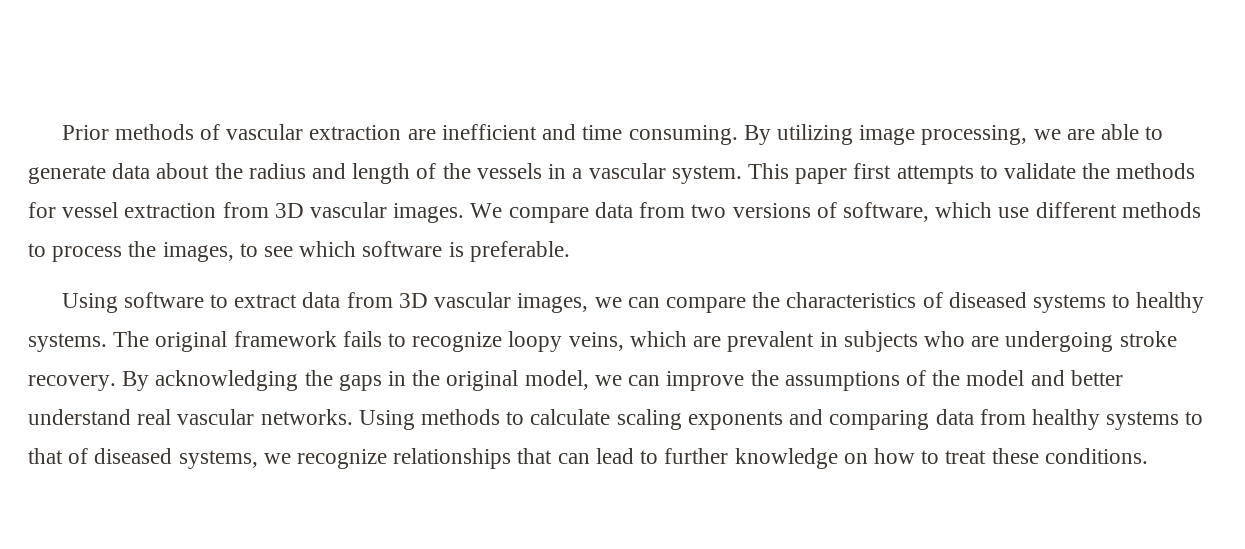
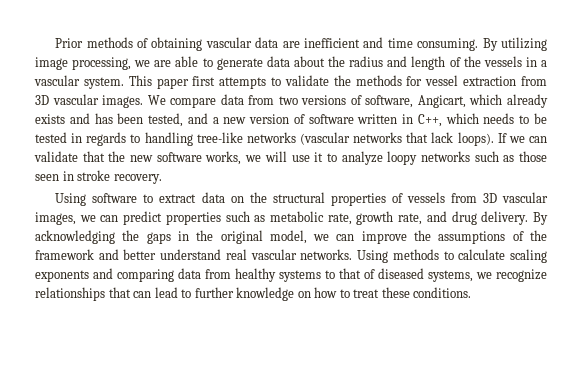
[226,124,402,140] vascular extraction -> [151,37,279,51] obtaining vascular data
[935,202,1201,218] [28,241,570,262] which use different methods to process the images, to see which software is preferable. -> [417,94,549,108] [35,113,547,127] [35,132,548,146] [34,151,547,165] [35,170,162,184] Angicart, which already exists and has been tested, and a new version of software written in C++, which needs to be tested in regards to handling tree-like networks (vascular networks that lack loops). If we can validate that the new software works, we will use it to analyze loopy networks such as those seen in stroke recovery.
(341, 300) none -> [230,192,445,206] on the structural properties of vessels
[665,292,1205,313] [28,331,1177,352] [28,375,116,391] compare the characteristics of diseased systems to healthy systems. The original framework fails to recognize loopy veins, which are prevalent in subjects who are undergoing stroke recovery. -> [123,211,529,225] predict properties such as metabolic rate, growth rate, and drug delivery.
[966,370,1025,386] model -> [35,249,94,260] framework

